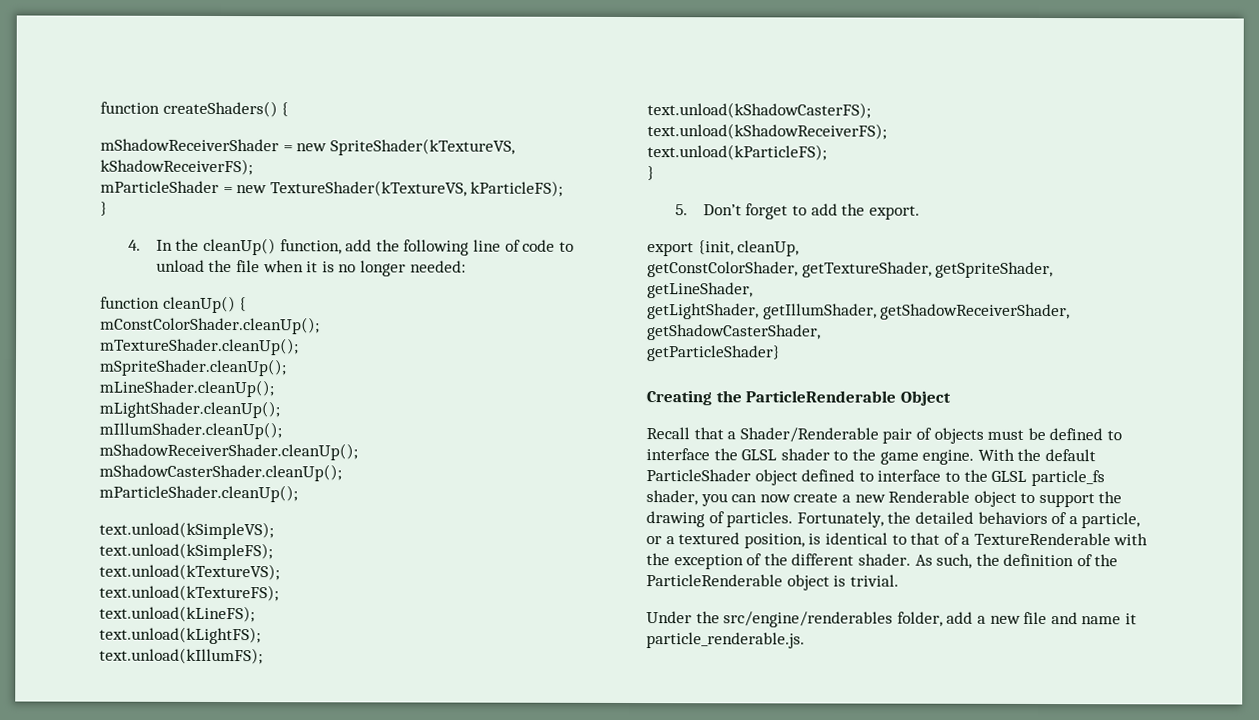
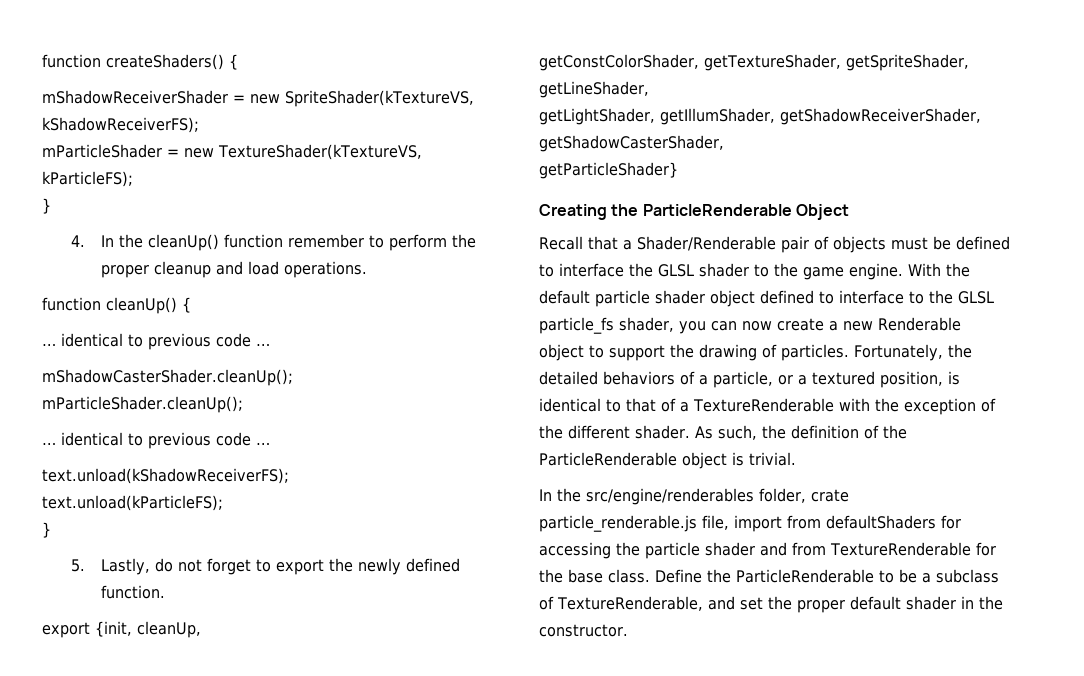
[279,239,574,256] [155,259,466,277] [100,295,248,314] [100,316,320,335] [100,337,299,356] [99,358,287,377] [99,379,274,398] [99,400,280,419] [99,421,282,440] [99,442,358,461] [99,463,342,482] [99,484,298,503] [99,521,274,540] [99,542,273,561] [99,563,280,581] [99,584,279,602] [99,605,255,623] [99,626,261,645] [99,647,263,665] [647,102,871,119] [647,123,887,140] [647,144,827,161] [647,166,655,181] [674,203,920,220] function, add the following line of code to unload the file when it is no longer needed: // function cleanUp() { // mConstColorShader.cleanUp(); // mTextureShader.cleanUp(); // mSpriteShader.cleanUp(); // mLineShader.cleanUp(); // mLightShader.cleanUp(); // mIllumShader.cleanUp(); // mShadowReceiverShader.cleanUp(); // mShadowCasterShader.cleanUp(); // mParticleShader.cleanUp(); // text.unload(kSimpleVS); // text.unload(kSimpleFS); // text.unload(kTextureVS); // text.unload(kTextureFS); // text.unload(kLineFS); // text.unload(kLightFS); // text.unload(kIllumFS); // text.unload(kShadowCasterFS); // text.unload(kShadowReceiverFS); // text.unload(kParticleFS); // } // 5. Don’t forget to add the export. -> [223,234,476,251] [100,261,367,278] [42,297,191,314] [42,333,270,350] [42,369,293,386] [42,396,243,413] [42,432,270,449] [42,468,289,484] [42,495,223,511] [42,522,51,538] [71,558,460,575] [100,585,165,599] function remember to perform the proper cleanup and load operations. // function cleanUp() { // … identical to previous code … // mShadowCasterShader.cleanUp(); // mParticleShader.cleanUp(); // … identical to previous code … // text.unload(kShadowReceiverFS); // text.unload(kParticleFS); // } // 5. Lastly, do not forget to export the newly defined function.
[646,469,751,482] ParticleShader -> [595,290,705,307] particle shader
[646,611,692,624] Under -> [539,489,552,501] In
[946,611,1137,625] [646,632,805,649] add a new file and name it particle_renderable.js. -> [811,489,849,502] [539,515,961,532] [539,542,996,559] [539,569,999,583] [539,596,1003,613] [539,624,628,637] crate particle_renderable.js file, import from defaultShaders for accessing the particle shader and from TextureRenderable for the base class. Define the ParticleRenderable to be a subclass of TextureRenderable, and set the proper default shader in the constructor.

